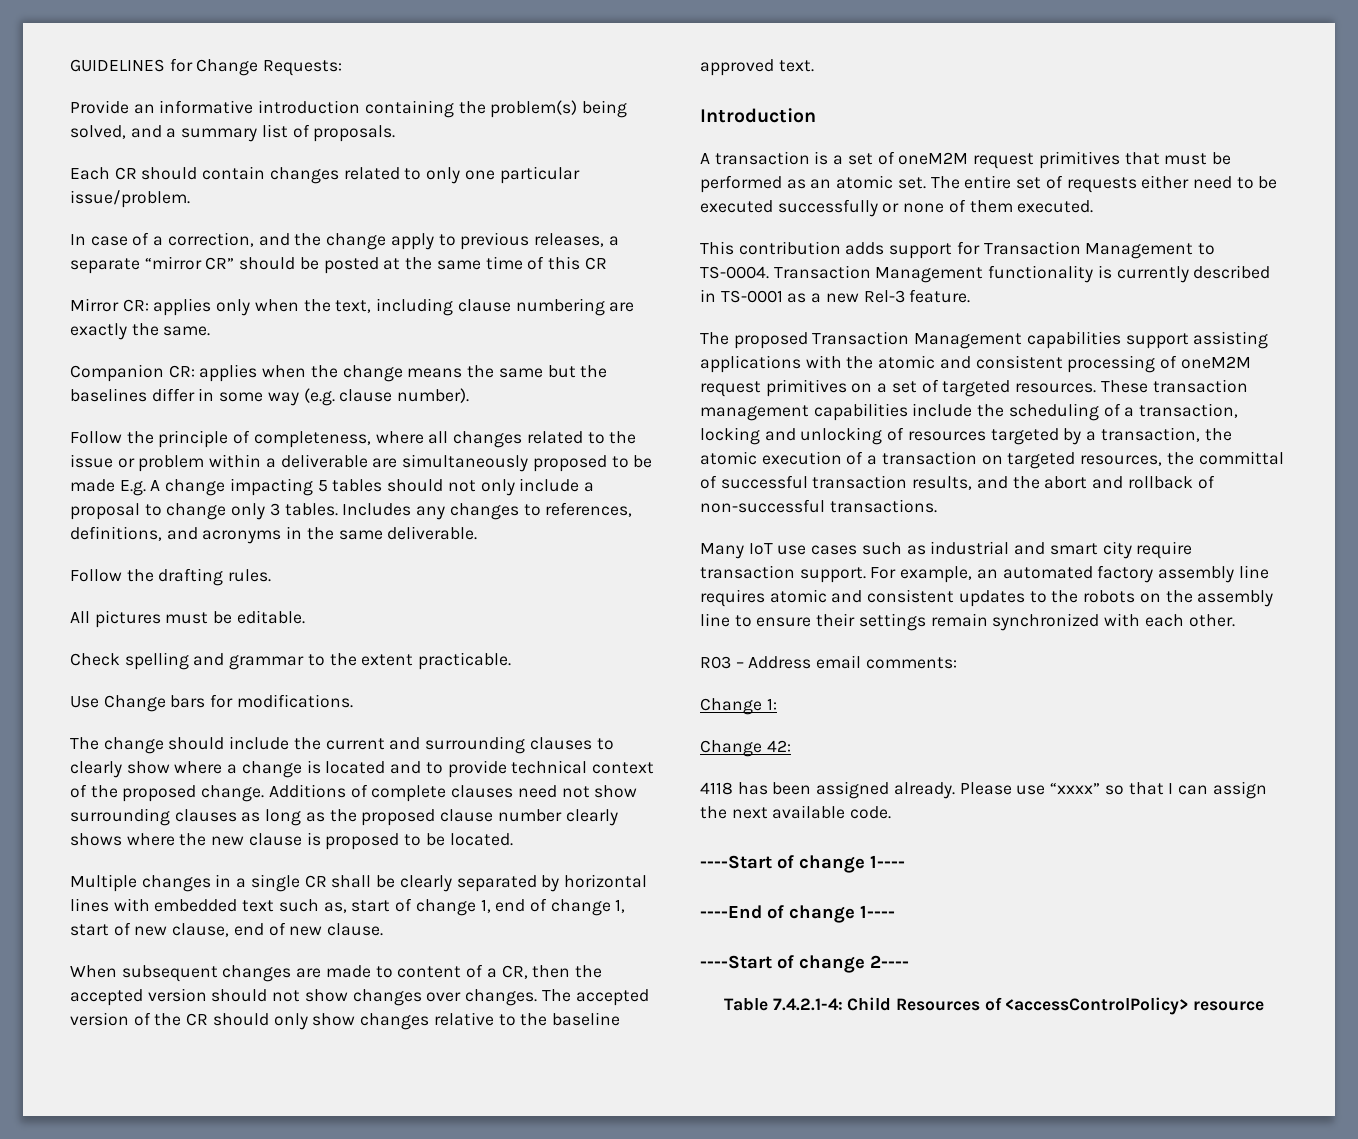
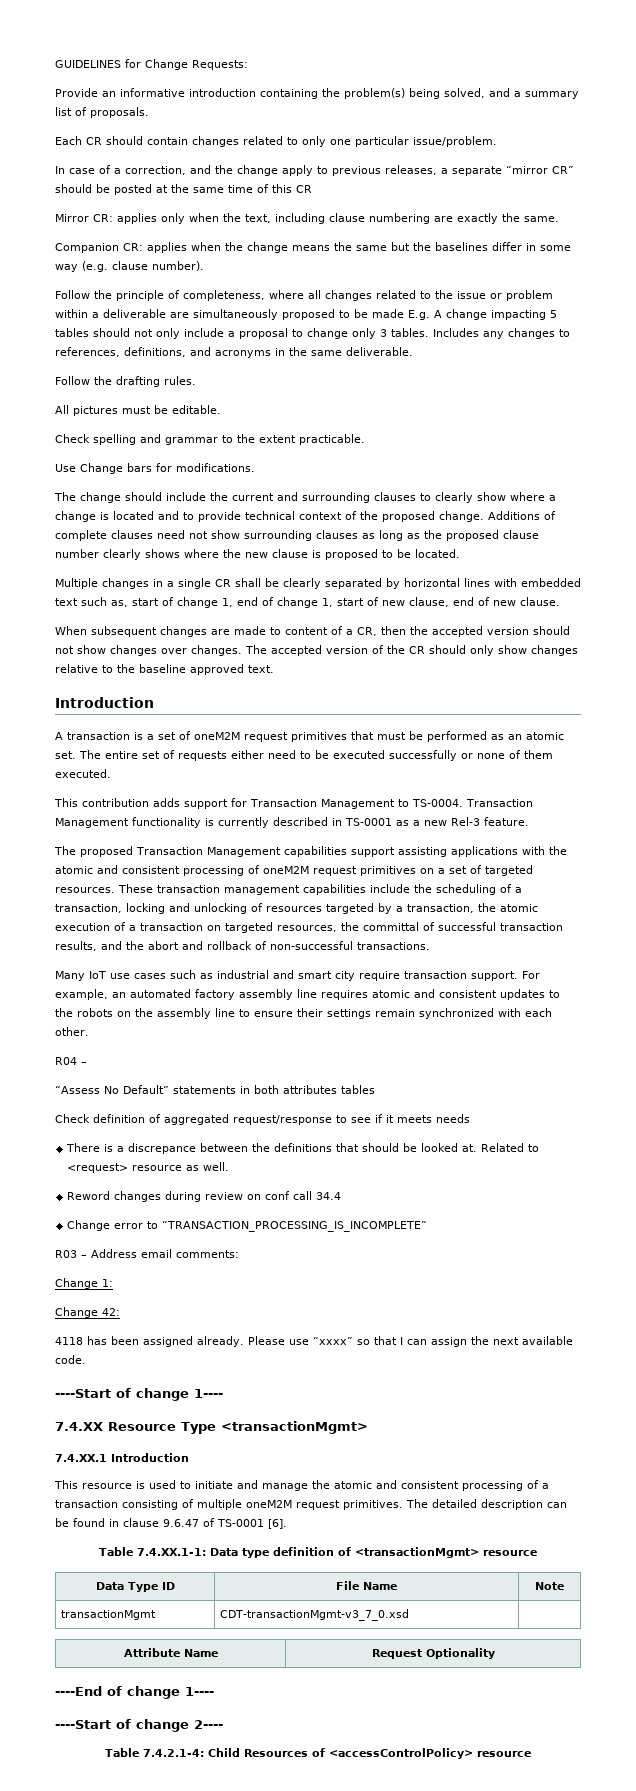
(1235, 620) none -> [55,1057,87,1065] [55,1085,375,1094] [55,1114,470,1125] [66,1143,540,1154] [67,1162,230,1173] [67,1191,342,1202] [67,1220,428,1232] // R04 – // “Assess No Default” statements in both attributes tables // Check definition of aggregated request/response to see if it meets needs // There is a discrepance between the definitions that should be looked at. Related to <request> resource as well. // Reword changes during review on conf call 34.4 // Change error to “TRANSACTION_PROCESSING_IS_INCOMPLETE”
(905, 861) none -> [55,1421,368,1434] [55,1453,189,1462] [54,1480,549,1491] [55,1499,567,1510] [55,1518,287,1529] [99,1547,537,1558] [95,1582,175,1592] [336,1581,397,1590] [535,1582,564,1590] [60,1610,156,1620] [219,1609,409,1621] [123,1648,218,1657] [371,1648,495,1659] // 7.4.XX Resource Type <transactionMgmt> // 7.4.XX.1 Introduction // This resource is used to initiate and manage the atomic and consistent processing of a transaction consisting of multiple oneM2M request primitives. The detailed description can be found in clause 9.6.47 of TS-0001 [6]. // Table 7.4.XX.1-1: Data type definition of <transactionMgmt> resource // Data Type ID | File Name | Note // transactionMgmt | CDT-transactionMgmt-v3_7_0.xsd | // Attribute Name | Request Optionality

